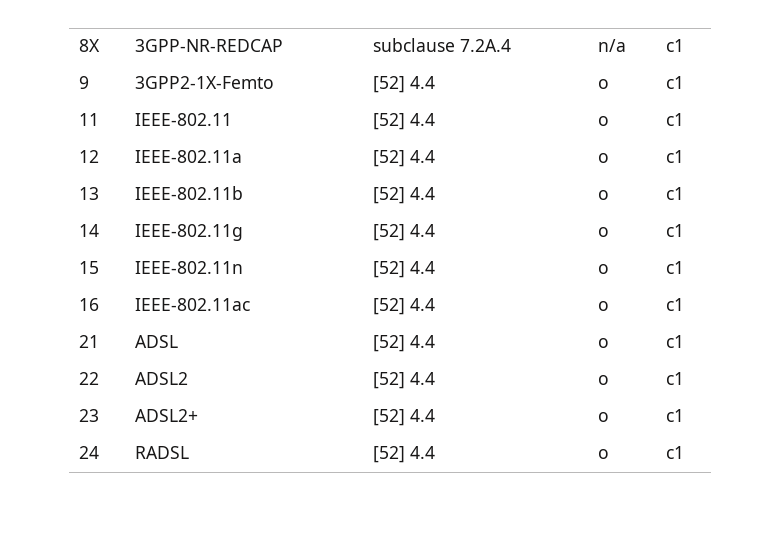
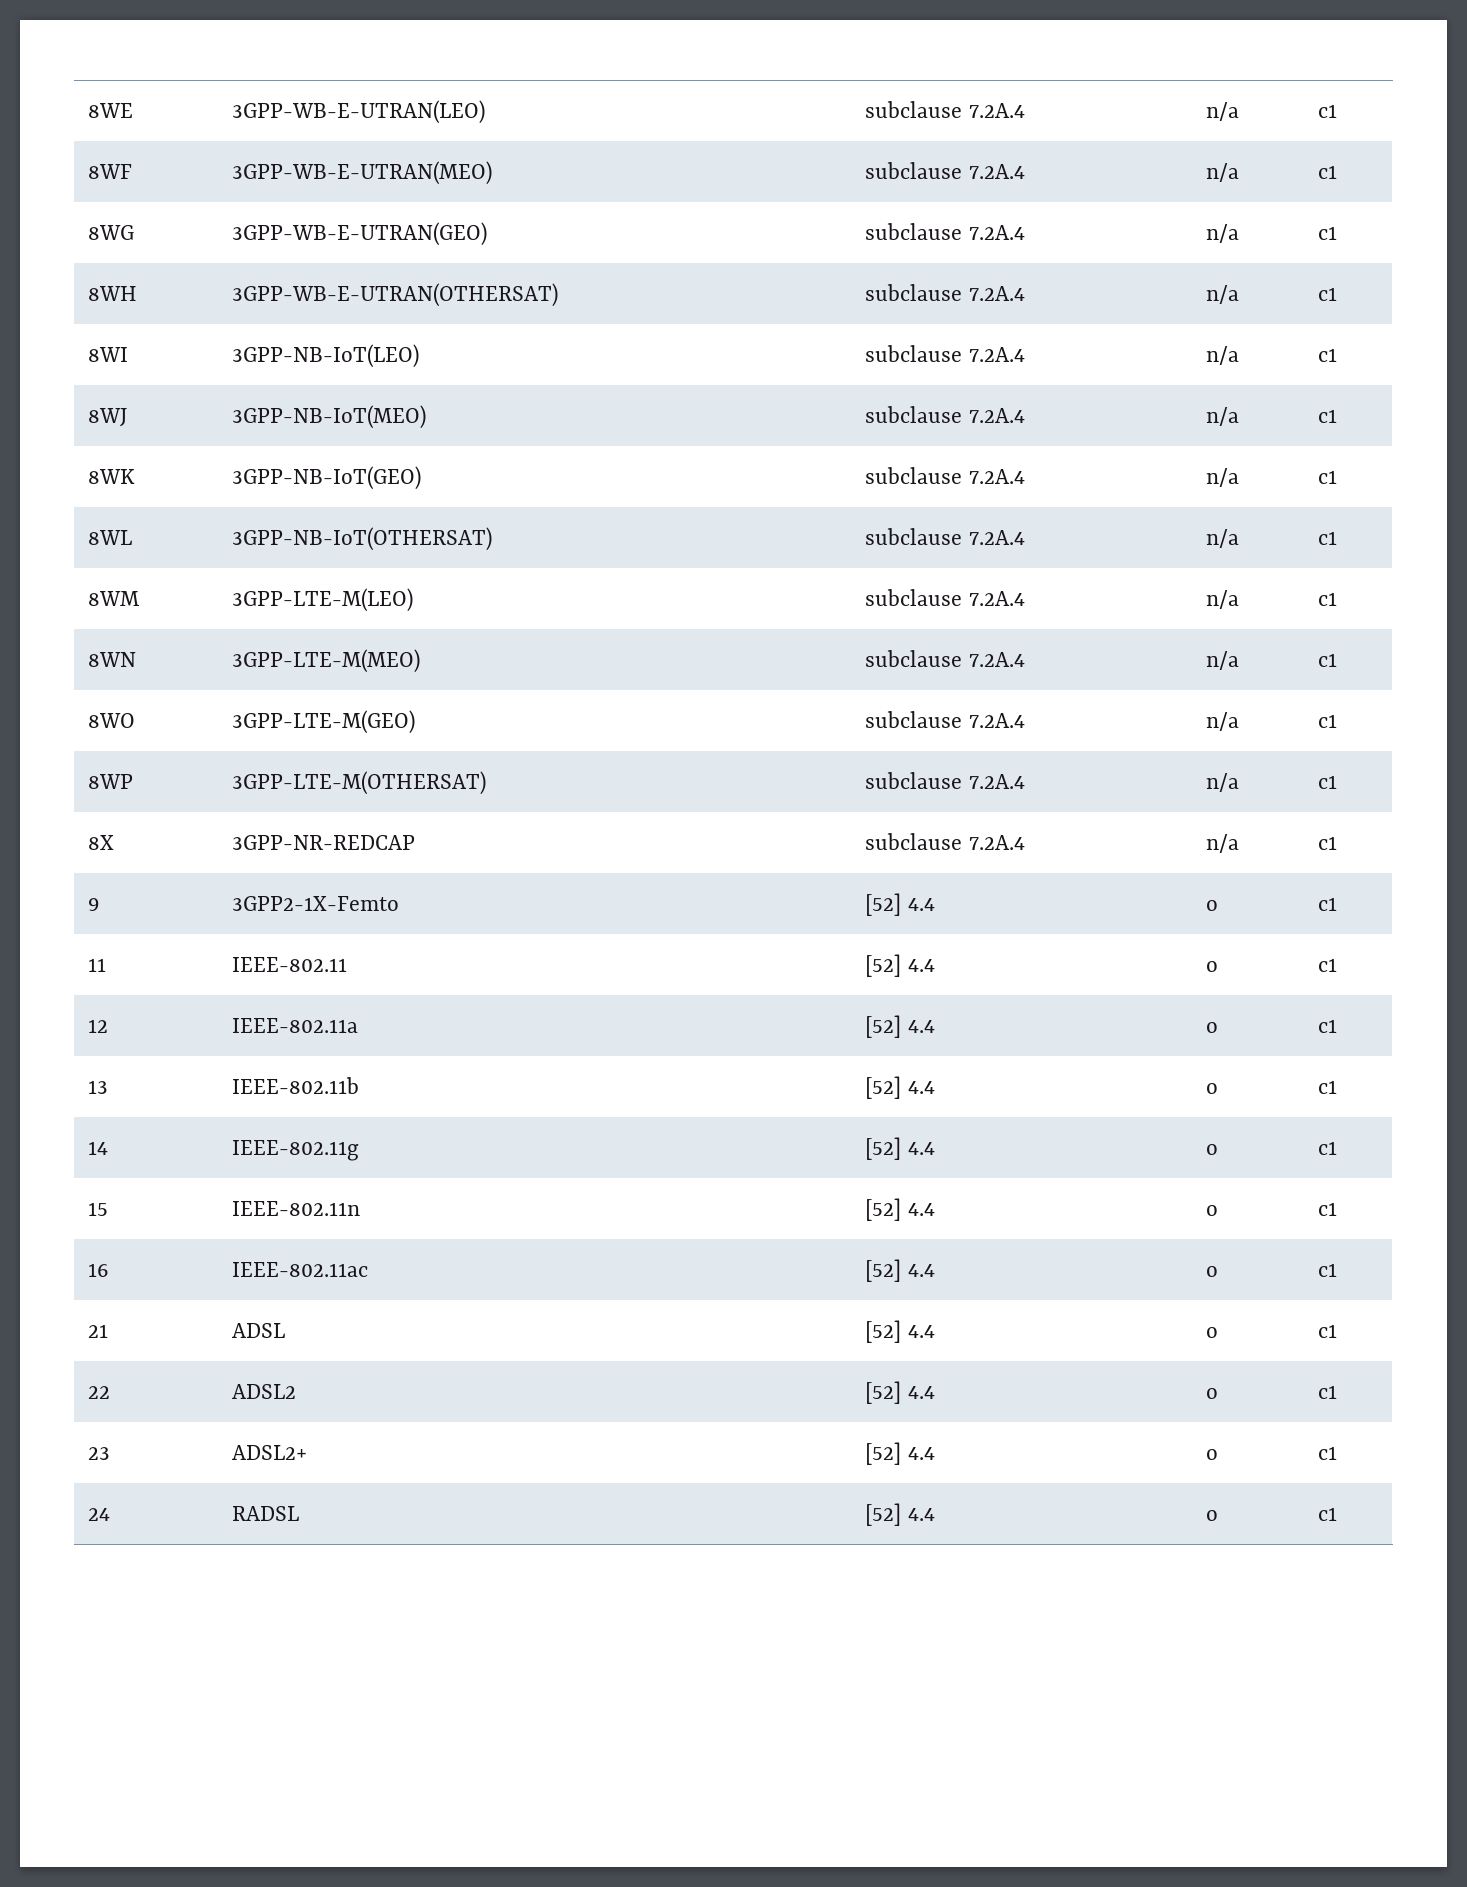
(78, 45) none -> [88,103,134,118] [232,100,486,124] [865,101,1026,118] [1206,102,1240,121] [1318,104,1338,118] [88,164,133,179] [232,161,493,185] [865,162,1026,179] [1206,163,1240,182] [1318,165,1338,179] [88,225,135,240] [232,222,488,246] [865,223,1026,240] [1206,224,1240,243] [1318,226,1338,240] [88,286,138,301] [232,283,559,307] [865,284,1026,301] [1206,285,1240,304] [1318,287,1338,301] [88,347,129,362] [232,344,420,368] [865,345,1026,362] [1206,346,1240,365] [1318,348,1338,362] [88,408,129,427] [232,405,427,429] [865,406,1026,423] [1206,407,1240,426] [1318,409,1338,423] [88,469,136,484] [232,466,422,490] [865,467,1026,484] [1206,468,1240,487] [1318,470,1338,484] [88,530,133,545] [232,527,493,551] [865,528,1026,545] [1206,529,1240,548] [1318,531,1338,545] [88,591,141,606] [232,588,414,612] [865,589,1026,606] [1206,590,1240,609] [1318,592,1338,606] [88,652,137,667] [232,649,421,673] [865,650,1026,667] [1206,651,1240,670] [1318,653,1338,667] [88,713,136,728] [232,710,416,734] [865,711,1026,728] [1206,712,1240,731] [1318,714,1338,728] [88,774,134,789] [232,771,487,795] [865,772,1026,789] [1206,773,1240,792] [1318,775,1338,789] 8WE | 3GPP-WB-E-UTRAN(LEO) | subclause 7.2A.4 | n/a | c1 // 8WF | 3GPP-WB-E-UTRAN(MEO) | subclause 7.2A.4 | n/a | c1 // 8WG | 3GPP-WB-E-UTRAN(GEO) | subclause 7.2A.4 | n/a | c1 // 8WH | 3GPP-WB-E-UTRAN(OTHERSAT) | subclause 7.2A.4 | n/a | c1 // 8WI | 3GPP-NB-IoT(LEO) | subclause 7.2A.4 | n/a | c1 // 8WJ | 3GPP-NB-IoT(MEO) | subclause 7.2A.4 | n/a | c1 // 8WK | 3GPP-NB-IoT(GEO) | subclause 7.2A.4 | n/a | c1 // 8WL | 3GPP-NB-IoT(OTHERSAT) | subclause 7.2A.4 | n/a | c1 // 8WM | 3GPP-LTE-M(LEO) | subclause 7.2A.4 | n/a | c1 // 8WN | 3GPP-LTE-M(MEO) | subclause 7.2A.4 | n/a | c1 // 8WO | 3GPP-LTE-M(GEO) | subclause 7.2A.4 | n/a | c1 // 8WP | 3GPP-LTE-M(OTHERSAT) | subclause 7.2A.4 | n/a | c1 //

